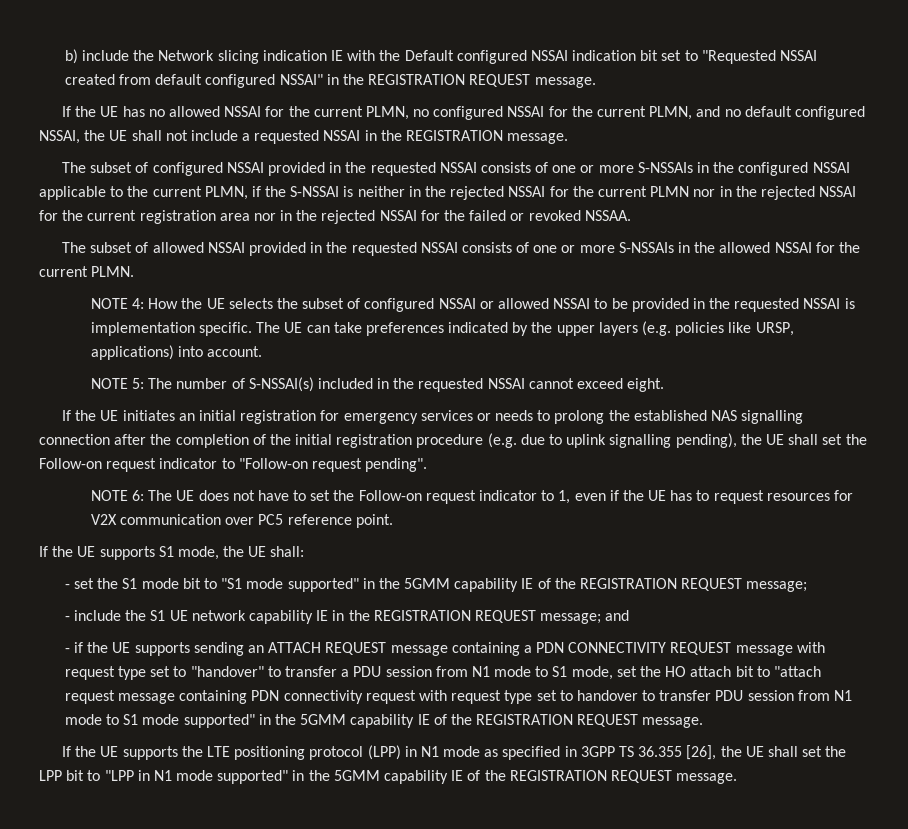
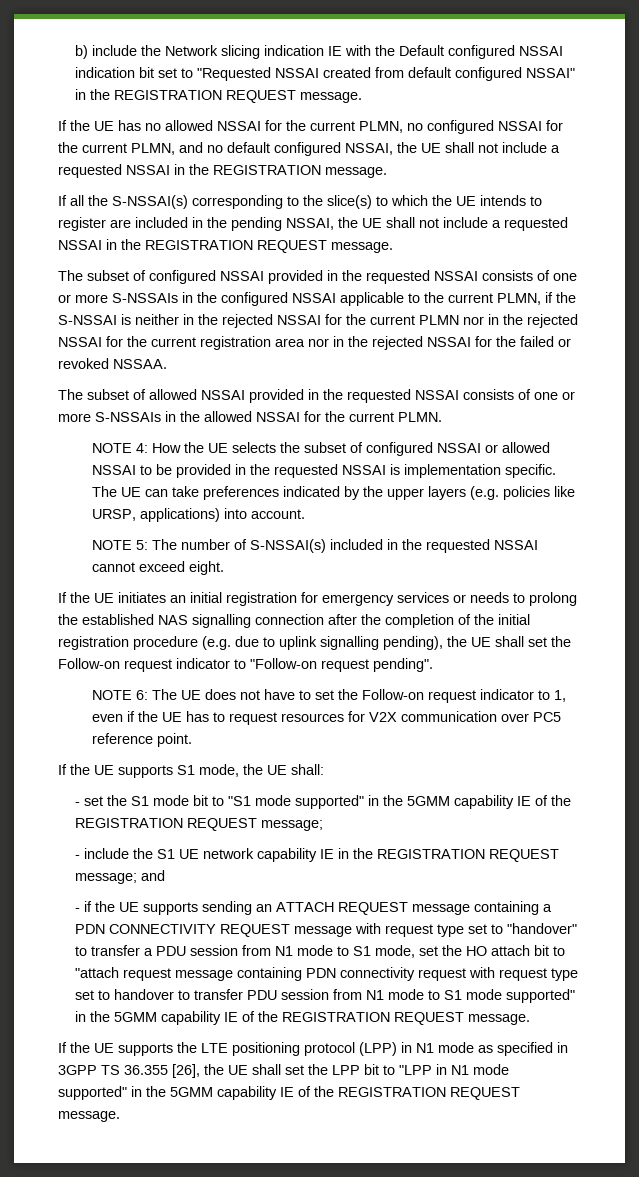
(569, 138) none -> [58,195,542,209] [58,217,568,231] [58,239,393,253] // If all the S-NSSAI(s) corresponding to the slice(s) to which the UE intends to register are included in the pending NSSAI, the UE shall not include a requested NSSAI in the REGISTRATION REQUEST message.

